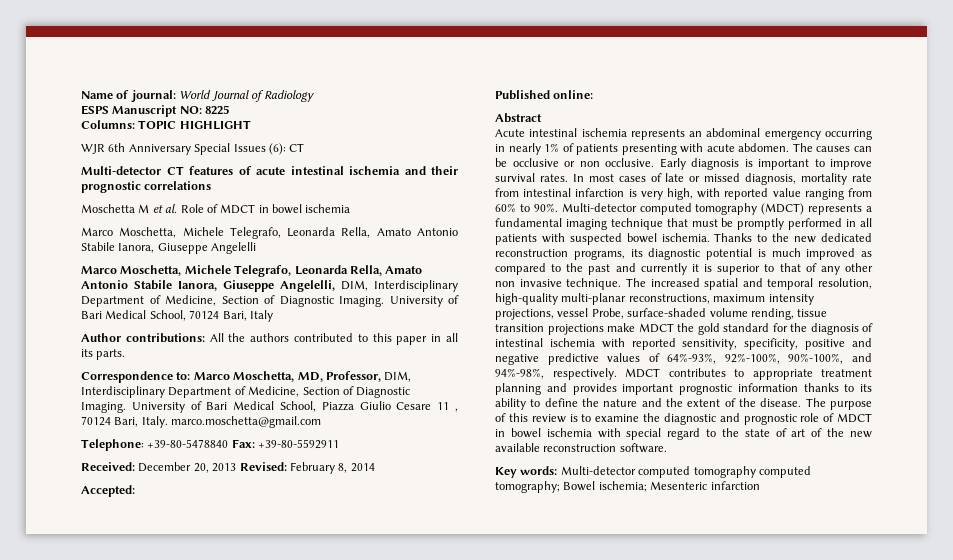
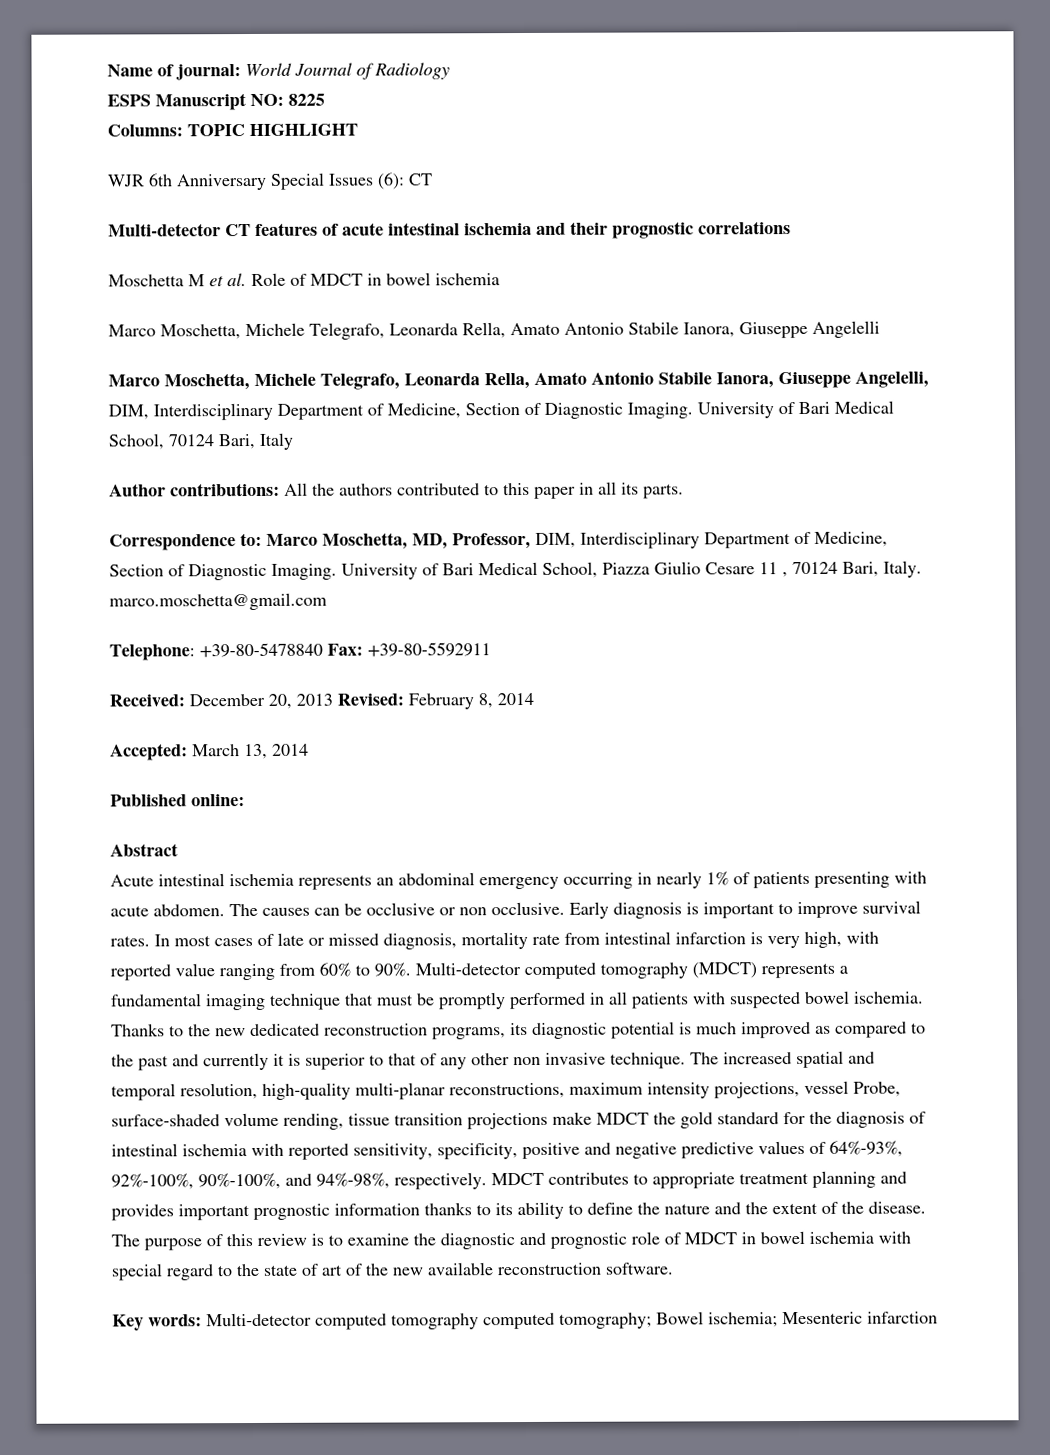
(135, 491) none -> [192,743,309,760] March 13, 2014

